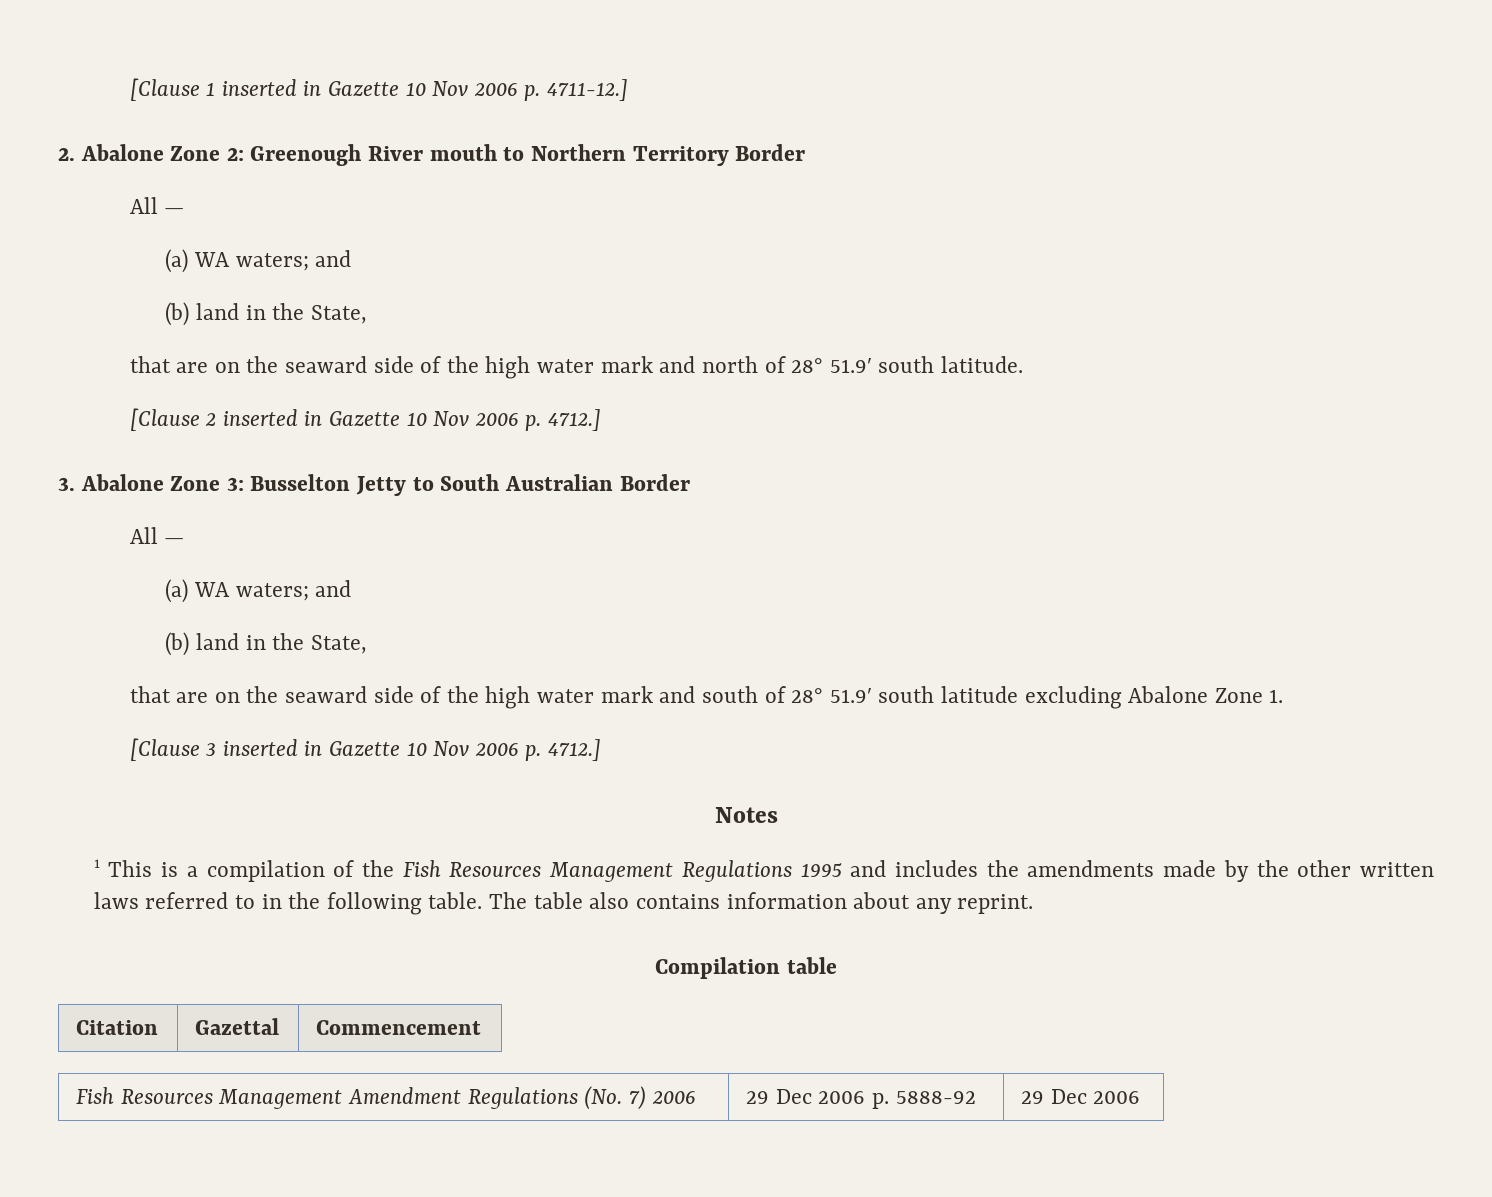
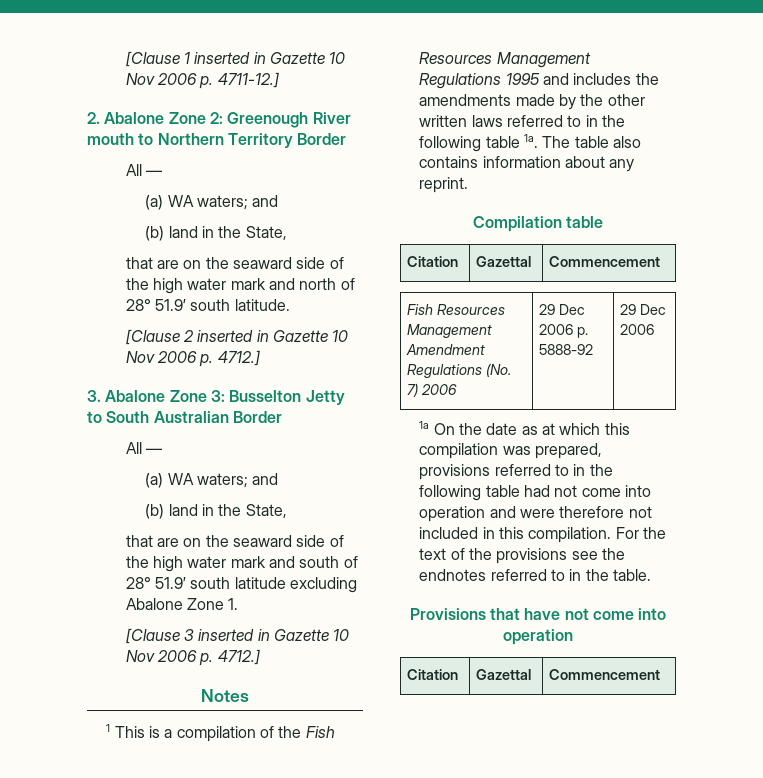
[428,892,483,909] table. -> [485,134,539,148] table 1a.
(1141, 1097) none -> [419,421,630,435] [419,443,603,459] [419,464,613,480] [419,485,652,501] [419,506,652,522] [419,527,667,543] [419,548,626,564] [419,569,652,581] [409,608,667,620] [503,629,573,645] [407,669,459,680] [476,669,532,680] [549,669,661,680] // 1a On the date as at which this compilation was prepared, provisions referred to in the following table had not come into operation and were therefore not included in this compilation. For the text of the provisions see the endnotes referred to in the table. // Provisions that have not come into operation // Citation | Gazettal | Commencement

